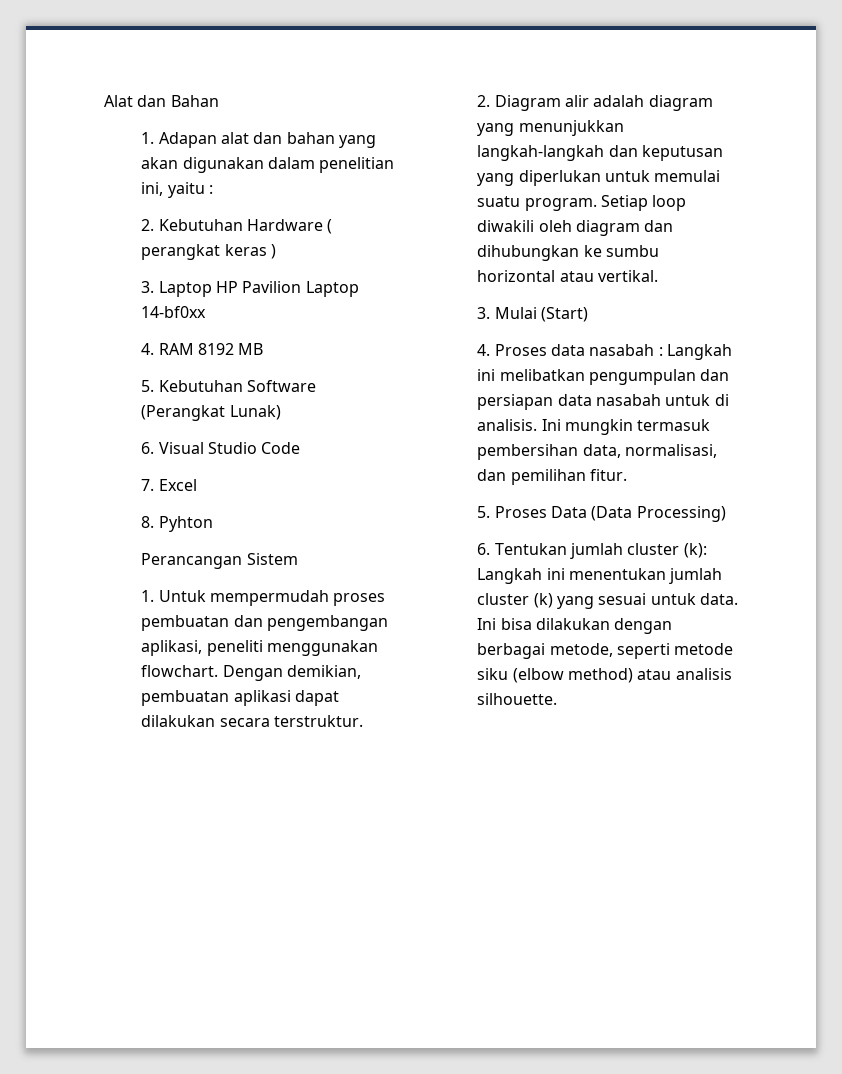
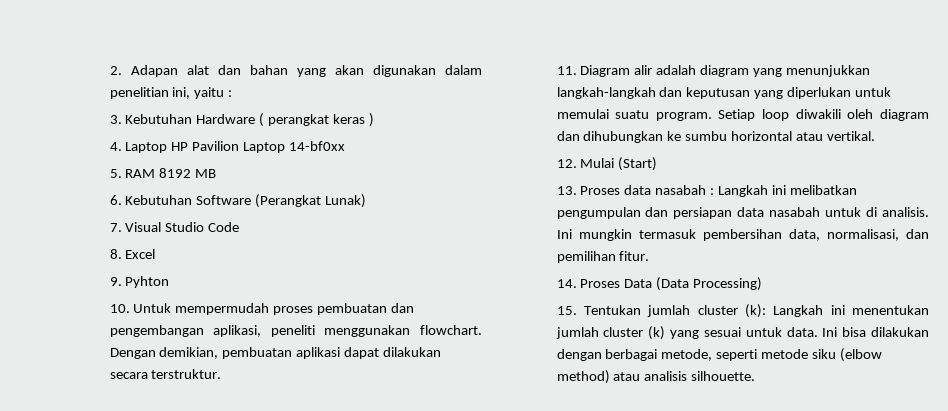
[104,95,219,107] [141,132,155,144] Alat dan Bahan // 1. -> [109,66,122,75] 2.
[141,219,155,231] 2. -> [109,115,122,124] 3.
[141,281,155,293] 3. -> [109,142,122,151] 4.
[141,343,155,355] 4. -> [109,169,122,178] 5.
[141,380,155,392] 5. -> [109,195,122,205] 6.
[141,442,155,454] 6. -> [109,223,122,232] 7.
[141,479,155,491] 7. -> [109,249,122,259] 8.
[141,516,155,528] 8. -> [109,277,122,286] 9.
[141,553,298,569] [141,590,155,602] Perancangan Sistem // 1. -> [109,304,130,313] 10.
[477,95,491,107] 2. -> [556,66,577,75] 11.
[477,307,491,319] 3. -> [556,159,577,168] 12.
[477,344,491,356] 4. -> [556,186,577,195] 13.
[477,506,491,518] 5. -> [556,279,577,288] 14.
[477,543,491,555] 6. -> [556,306,577,315] 15.

